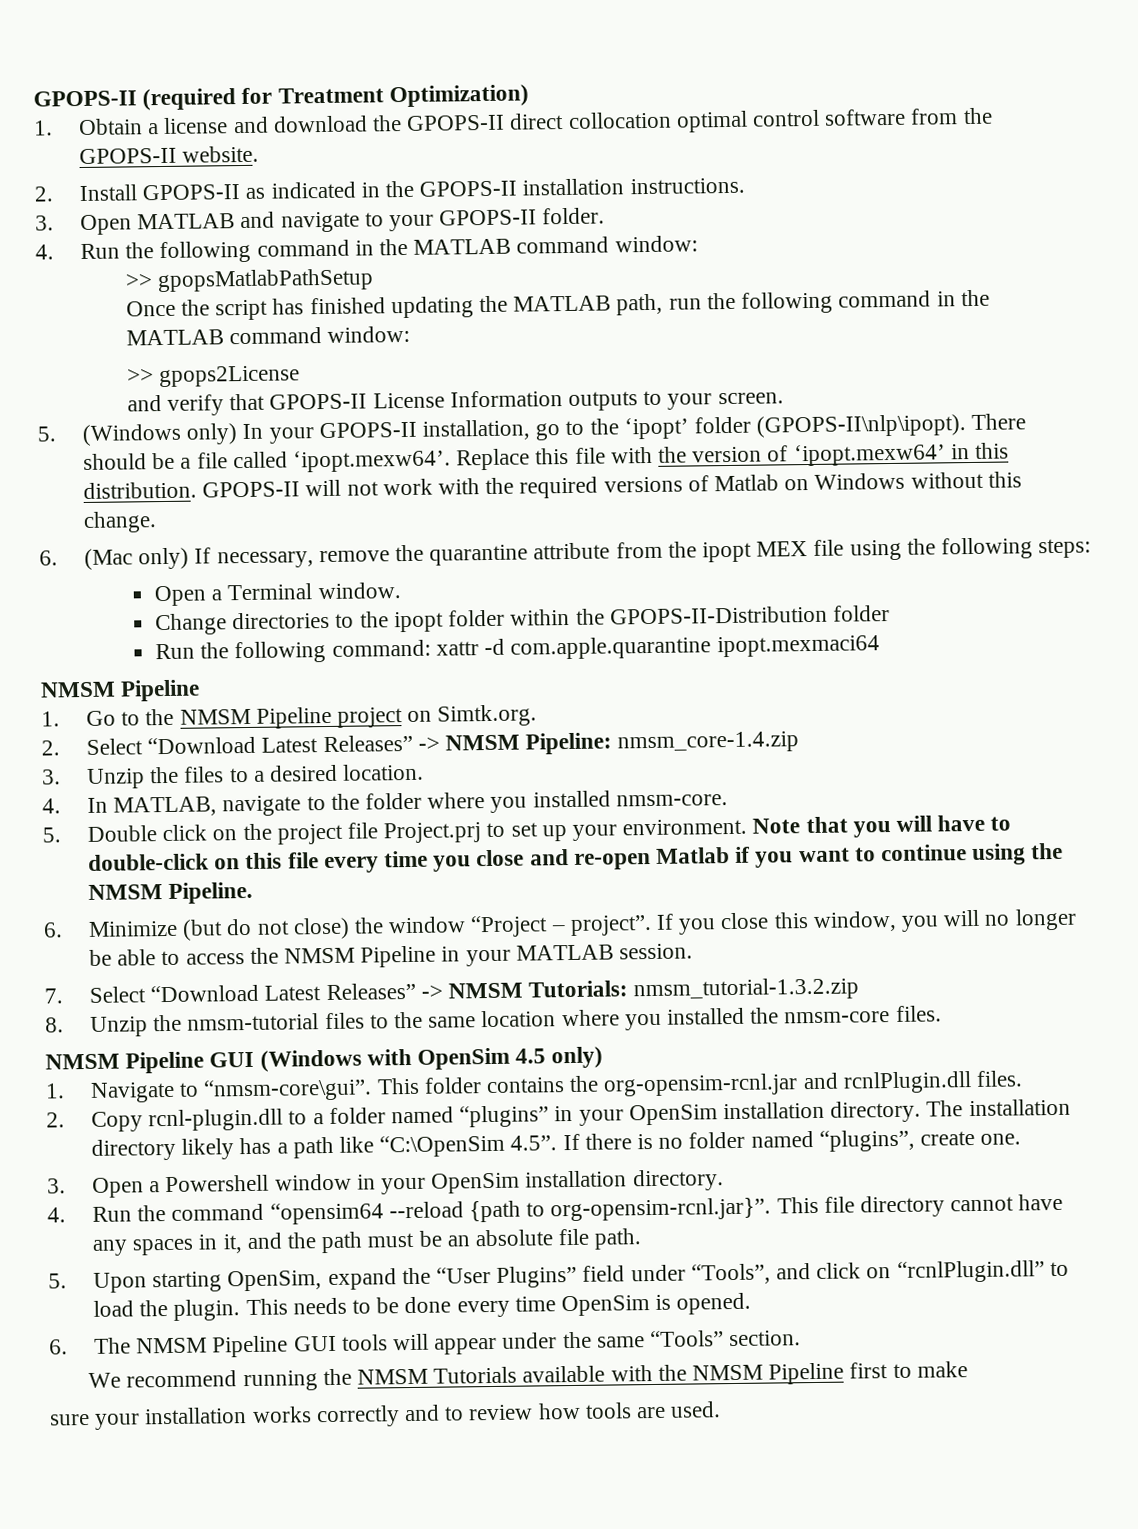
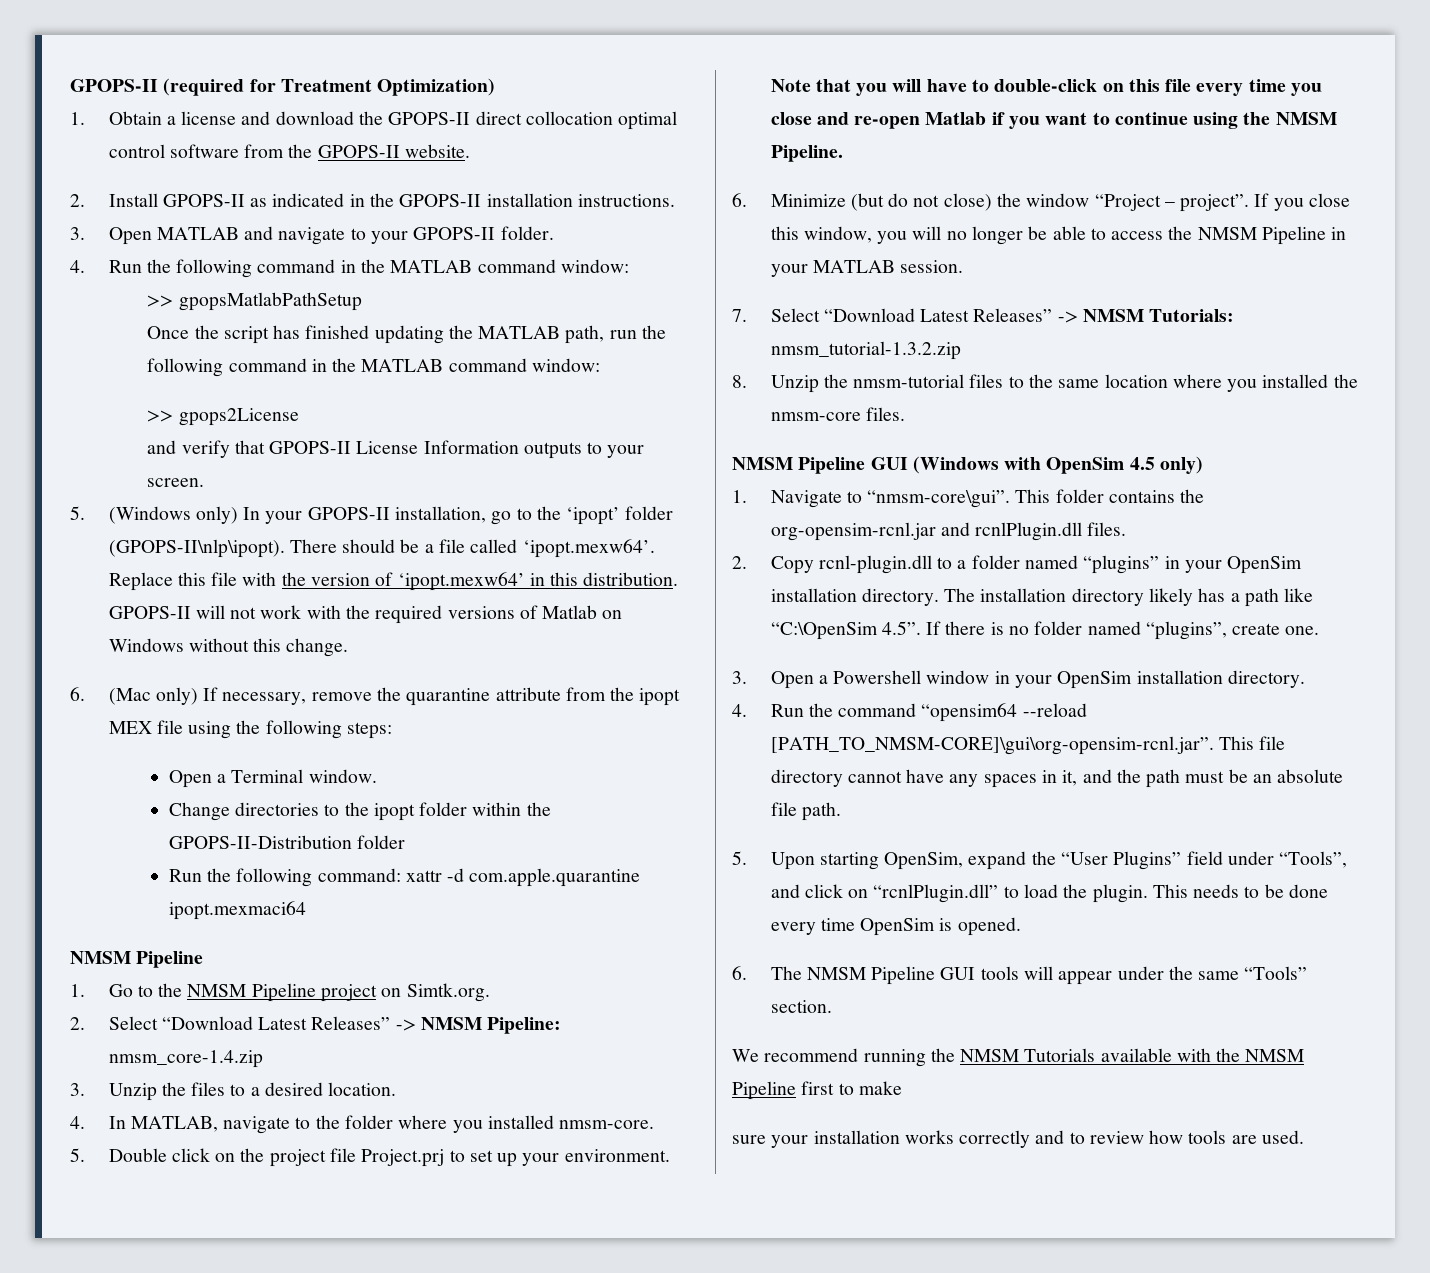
[468,1197,772,1223] {path to org-opensim-rcnl.jar}”. -> [770,736,1214,755] [PATH_TO_NMSM-CORE]\gui\org-opensim-rcnl.jar”.

